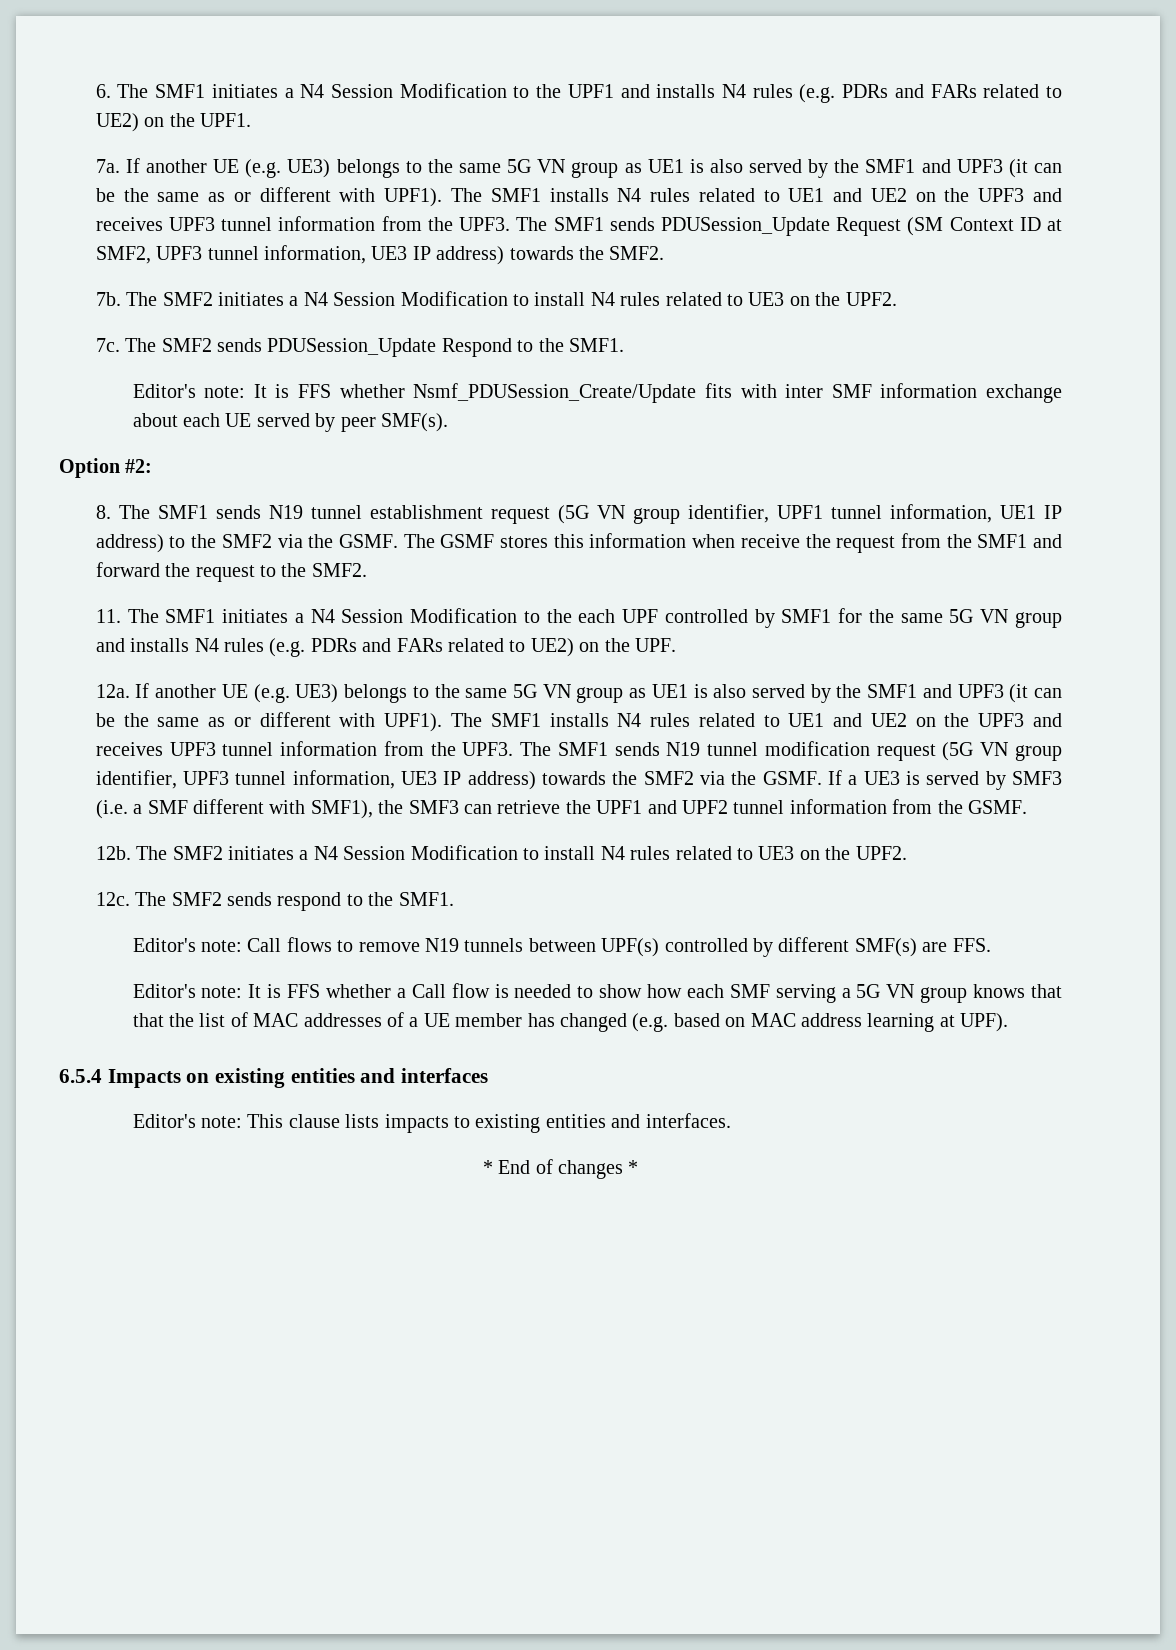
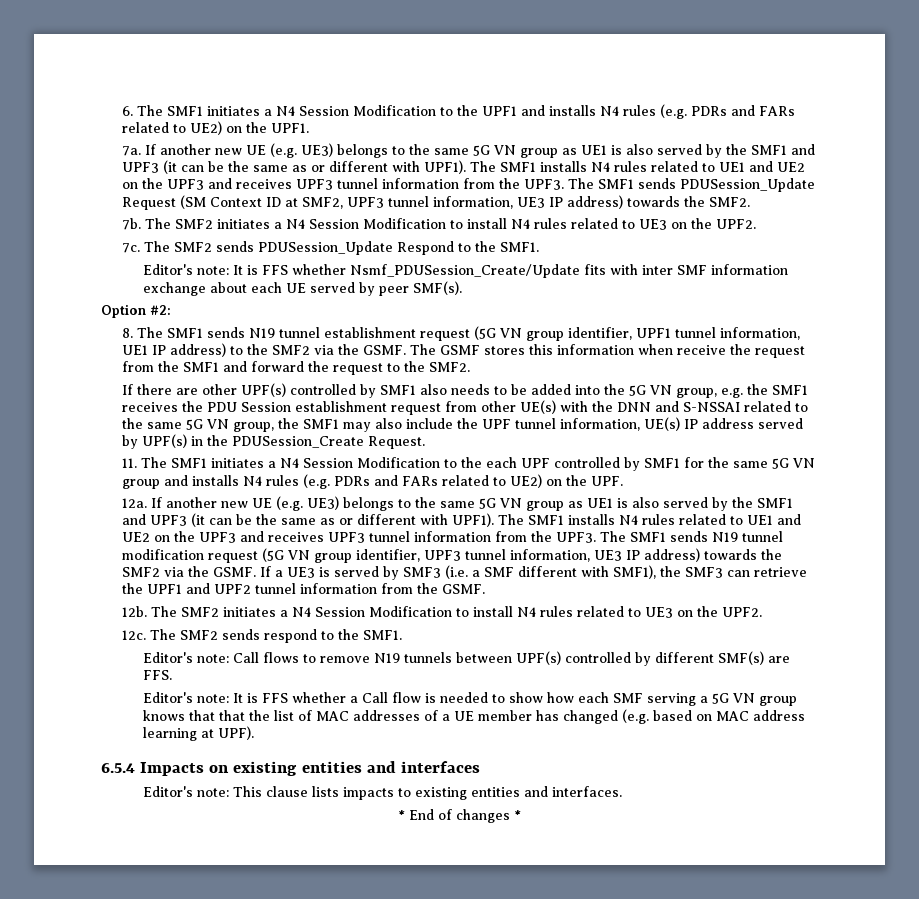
(208, 166) none -> [215,148,243,155] new
(367, 570) none -> [122,383,809,398] [122,400,809,415] [122,417,804,432] [122,434,426,449] // If there are other UPF(s) controlled by SMF1 also needs to be added into the 5G VN group, e.g. the SMF1 receives the PDU Session establishment request from other UE(s) with the DNN and S-NSSAI related to the same 5G VN group, the SMF1 may also include the UPF tunnel information, UE(s) IP address served by UPF(s) in the PDUSession_Create Request.
(217, 691) none -> [221,501,249,508] new

